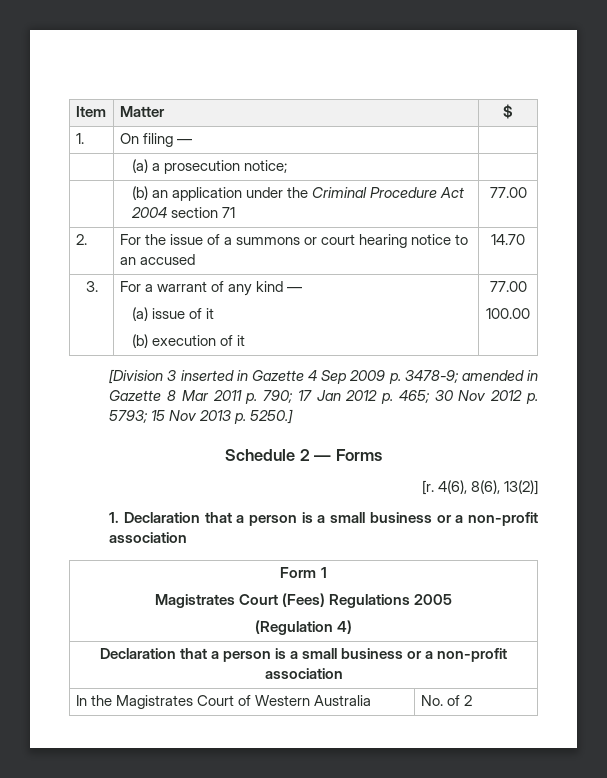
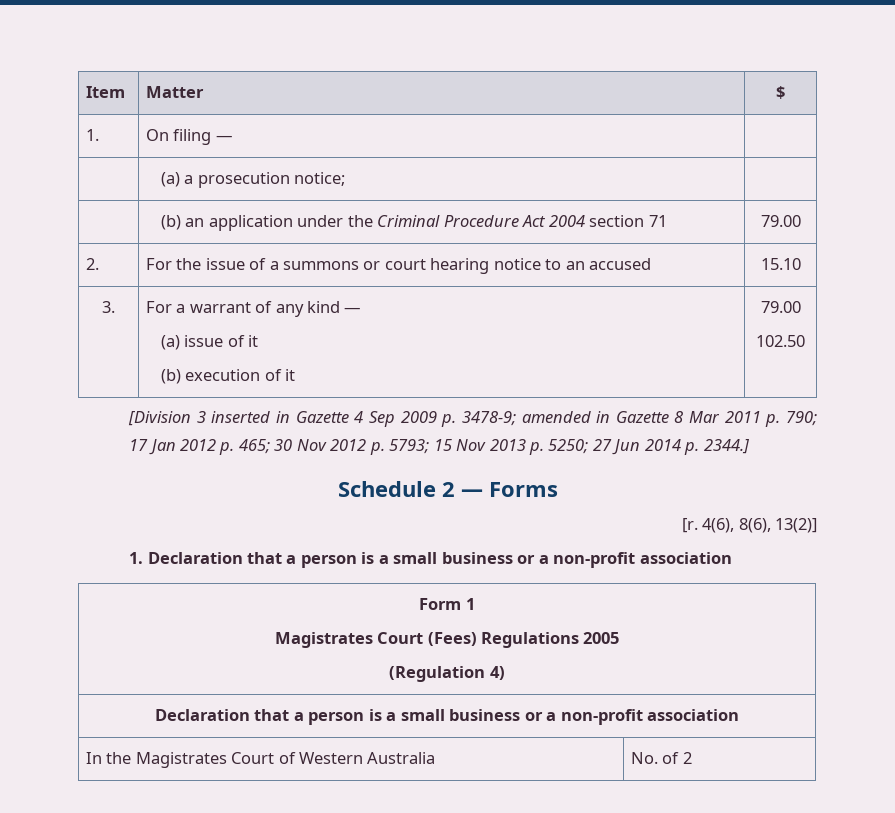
[489,187,527,198] 77.00 -> [760,215,801,227] 79.00
[491,234,525,245] 14.70 -> [760,258,801,270] 15.10
[489,281,527,292] [486,308,530,319] 77.00 // 100.00 -> [760,301,801,313] [756,335,805,347] 79.00 // 102.50
[250,409,294,424] 5250.] -> [548,439,750,455] 5250; 27 Jun 2014 p. 2344.]

